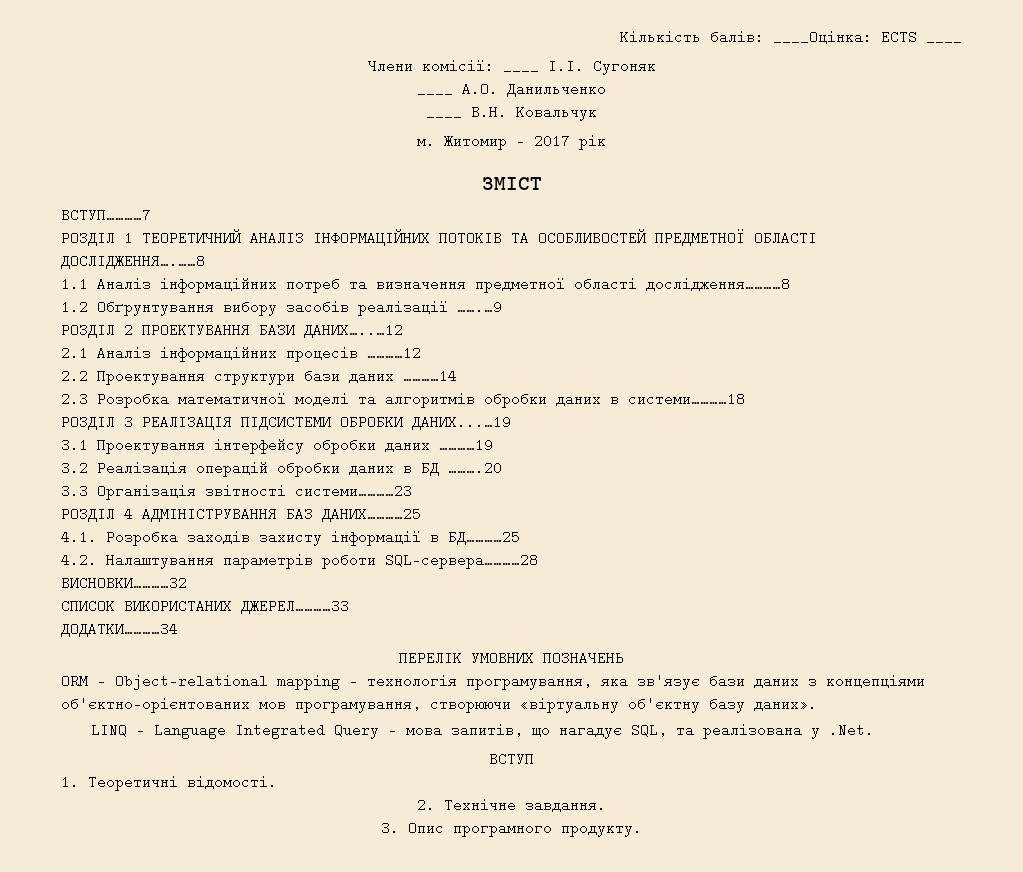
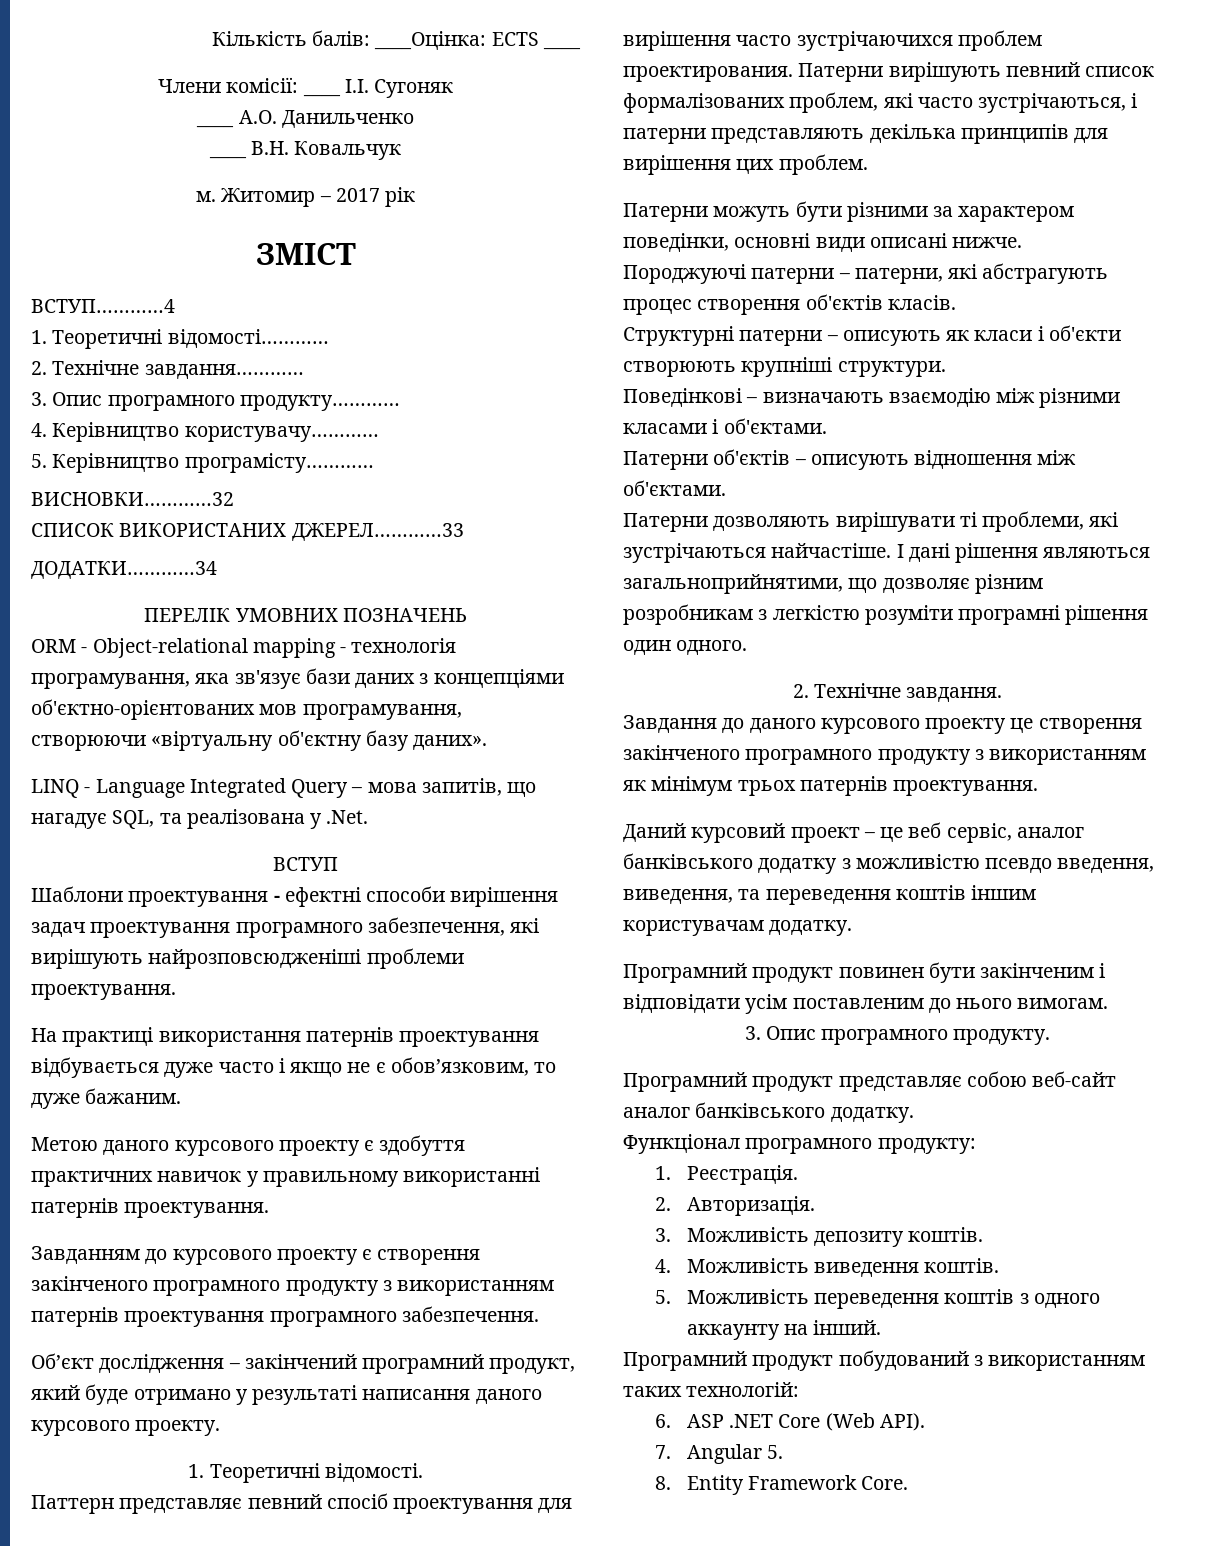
[61,206,151,223] [61,229,817,246] [61,252,205,269] [61,275,790,293] [61,298,502,316] [61,321,403,338] [61,344,421,362] [61,367,457,385] [61,390,745,408] [61,413,511,430] [61,436,493,454] [61,459,502,477] [61,482,412,500] [61,505,421,522] [61,528,520,546] [61,551,538,569] ВСТУП…………7 // РОЗДІЛ 1 ТЕОРЕТИЧНИЙ АНАЛІЗ ІНФОРМАЦІЙНИХ ПОТОКІВ ТА ОСОБЛИВОСТЕЙ ПРЕДМЕТНОЇ ОБЛАСТІ ДОСЛІДЖЕННЯ….……8 // 1.1 Аналіз інформаційних потреб та визначення предметної області дослідження…………8 // 1.2 Обґрунтування вибору засобів реалізації …….…9 // РОЗДІЛ 2 ПРОЕКТУВАННЯ БАЗИ ДАНИХ…..…12 // 2.1 Аналіз інформаційних процесів …………12 // 2.2 Проектування структури бази даних …………14 // 2.3 Розробка математичної моделі та алгоритмів обробки даних в системи…………18 // РОЗДІЛ 3 РЕАЛІЗАЦІЯ ПІДСИСТЕМИ ОБРОБКИ ДАНИХ...…19 // 3.1 Проектування інтерфейсу обробки даних …………19 // 3.2 Реалізація операцій обробки даних в БД ……….20 // 3.3 Організація звітності системи…………23 // РОЗДІЛ 4 АДМІНІСТРУВАННЯ БАЗ ДАНИХ…………25 // 4.1. Розробка заходів захисту інформації в БД…………25 // 4.2. Налаштування параметрів роботи SQL-сервера…………28 -> [31,299,175,313] [31,329,329,349] [31,360,304,379] [31,392,400,411] [31,422,379,442] [31,453,374,473] ВСТУП…………4 // 1. Теоретичні відомості………… // 2. Технічне завдання………… // 3. Опис програмного продукту………… // 4. Керівництво користувачу………… // 5. Керівництво програмісту…………
[61,773,277,791] [417,796,606,813] [381,819,642,837] 1. Теоретичні відомості. // 2. Технічне завдання. // 3. Опис програмного продукту. -> [31,886,559,907] [31,917,540,938] [31,948,464,969] [31,984,176,1000] [31,1027,540,1047] [31,1057,557,1078] [31,1088,182,1109] [31,1135,466,1156] [31,1167,541,1187] [31,1198,270,1218] [31,1246,481,1265] [31,1276,555,1296] [31,1306,539,1327] [31,1353,576,1374] [31,1384,542,1405] [31,1420,221,1436] [188,1463,423,1483] [31,1493,573,1514] [623,30,1042,51] [623,62,1155,82] [623,92,1138,113] [623,124,1109,144] [623,154,868,175] [623,201,1075,222] [623,233,1023,252] [623,263,1109,284] [623,294,956,315] [623,325,1121,346] [623,357,946,377] [623,388,1121,408] [623,418,827,434] [623,449,1077,470] [623,480,726,496] [623,511,1119,532] [623,543,1151,563] [623,574,1043,594] [623,604,1149,625] [623,640,748,655] [792,683,1003,702] [623,715,1142,734] [623,745,1147,765] [623,776,1039,796] [623,822,1084,843] [623,853,1155,874] [623,885,1037,905] [623,920,853,936] [623,962,1106,983] [623,994,1109,1014] [744,1026,1051,1045] [623,1071,1117,1092] [623,1102,914,1123] [623,1134,976,1154] [654,1165,798,1185] [654,1196,815,1216] [654,1227,984,1247] [654,1258,1000,1277] [654,1289,1101,1309] [686,1320,882,1340] [623,1350,1146,1371] [623,1382,800,1397] [654,1413,926,1431] [654,1444,784,1464] [654,1475,909,1495] Шаблони проектування - ефектні способи вирішення задач проектування програмного забезпечення, які вирішують найрозповсюдженіші проблеми проектування. // На практиці використання патернів проектування відбувається дуже часто і якщо не є обов’язковим, то дуже бажаним. // Метою даного курсового проекту є здобуття практичних навичок у правильному використанні патернів проектування. // Завданням до курсового проекту є створення закінченого програмного продукту з використанням патернів проектування програмного забезпечення. // Об’єкт дослідження – закінчений програмний продукт, який буде отримано у результаті написання даного курсового проекту. // 1. Теоретичні відомості. // Паттерн представляє певний спосіб проектування для вирішення часто зустрічаючихся проблем проектирования. Патерни вирішують певний список формалізованих проблем, які часто зустрічаються, і патерни представляють декілька принципів для вирішення цих проблем. // Патерни можуть бути різними за характером поведінки, основні види описані нижче. // Породжуючі патерни – патерни, які абстрагують процес створення об'єктів класів. // Структурні патерни – описують як класи і об'єкти створюють крупніші структури. // Поведінкові – визначають взаємодію між різними класами і об'єктами. // Патерни об'єктів – описують відношення між об'єктами. // Патерни дозволяють вирішувати ті проблеми, які зустрічаються найчастіше. І дані рішення являються загальноприйнятими, що дозволяє різним розробникам з легкістю розуміти програмні рішення один одного. // 2. Технічне завдання. // Завдання до даного курсового проекту це створення закінченого програмного продукту з використанням як мінімум трьох патернів проектування. // Даний курсовий проект – це веб сервіс, аналог банківського додатку з можливістю псевдо введення, виведення, та переведення коштів іншим користувачам додатку. // Програмний продукт повинен бути закінченим і відповідати усім поставленим до нього вимогам. // 3. Опис програмного продукту. // Програмний продукт представляє собою веб-сайт аналог банківського додатку. // Функціонал програмного продукту: // 1. Реєстрація. // 2. Авторизація. // 3. Можливість депозиту коштів. // 4. Можливість виведення коштів. // 5. Можливість переведення коштів з одного аккаунту на інший. // Програмний продукт побудований з використанням таких технологій: // 6. ASP .NET Core (Web API). // 7. Angular 5. // 8. Entity Framework Core.

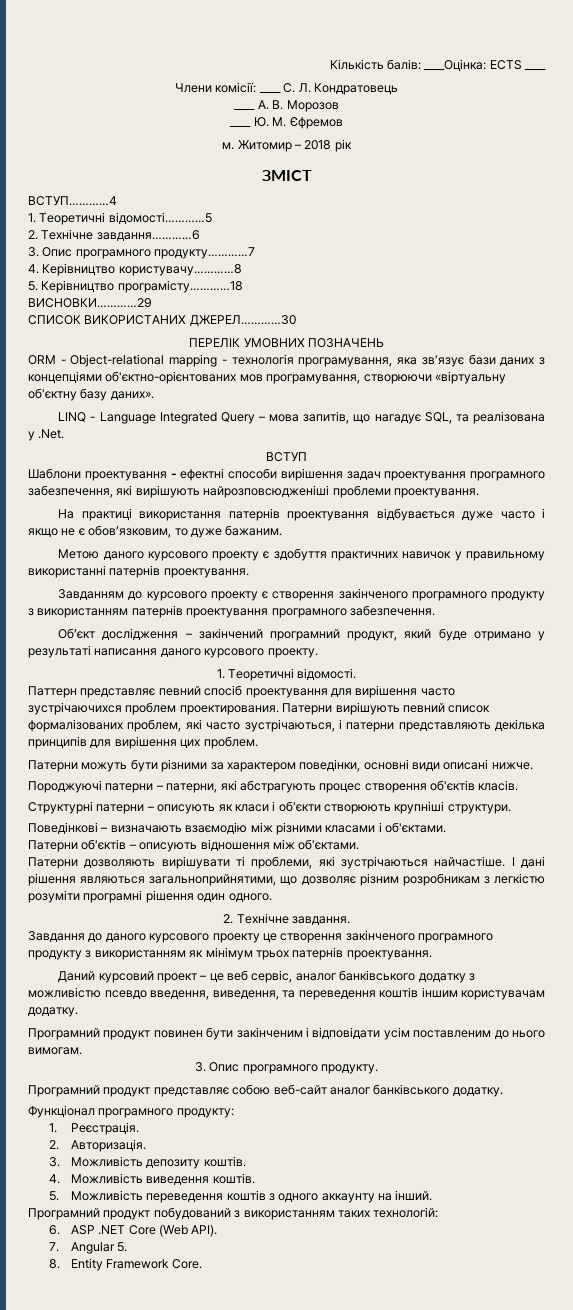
[344,79,454,98] [196,124,235,128] [238,110,414,128] [208,155,247,159] [251,141,402,160] І.І. Сугоняк // ____ А.O. Данильченко // ____ В.Н. Ковальчук -> [283,83,398,95] [233,100,339,112] [229,117,343,129] С. Л. Кондратовець // ____ А. В. Морозов // ____ Ю. М. Єфремов
[335,188,380,202] 2017 -> [304,140,332,150] 2018
[167,329,329,348] [31,360,304,379] [31,392,400,411] відомості………… // 2. Технічне завдання………… // 3. Опис програмного продукту………… -> [108,212,212,224] [28,229,200,241] [28,247,256,259] відомості…………5 // 2. Технічне завдання…………6 // 3. Опис програмного продукту…………7
[184,426,379,442] користувачу………… -> [118,264,242,276] користувачу…………8
[184,453,374,473] [31,492,234,506] програмісту………… // ВИСНОВКИ…………32 -> [117,280,243,293] [28,298,152,308] програмісту…………18 // ВИСНОВКИ…………29
[291,523,464,541] [31,561,217,579] ДЖЕРЕЛ…………33 // ДОДАТКИ…………34 -> [189,315,296,327] ДЖЕРЕЛ…………30

